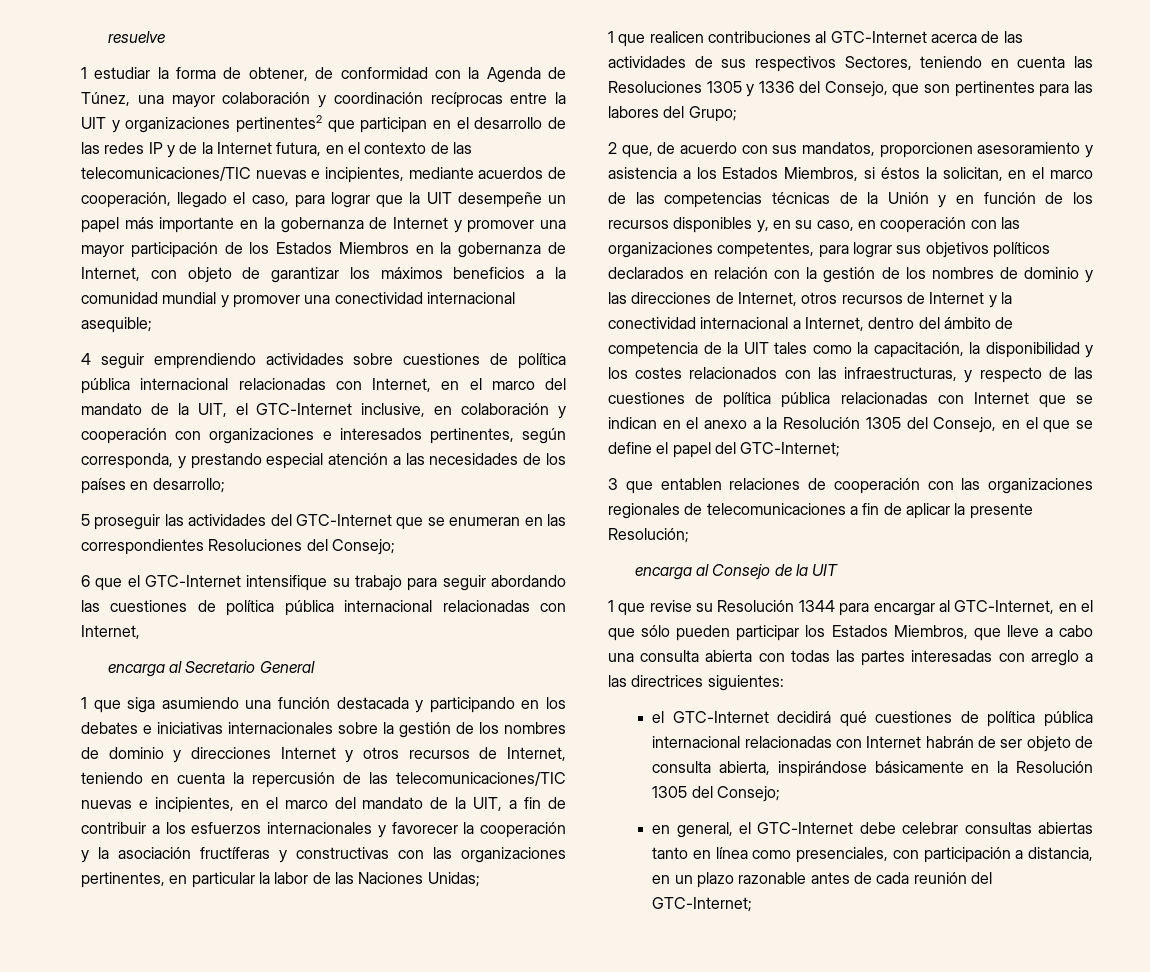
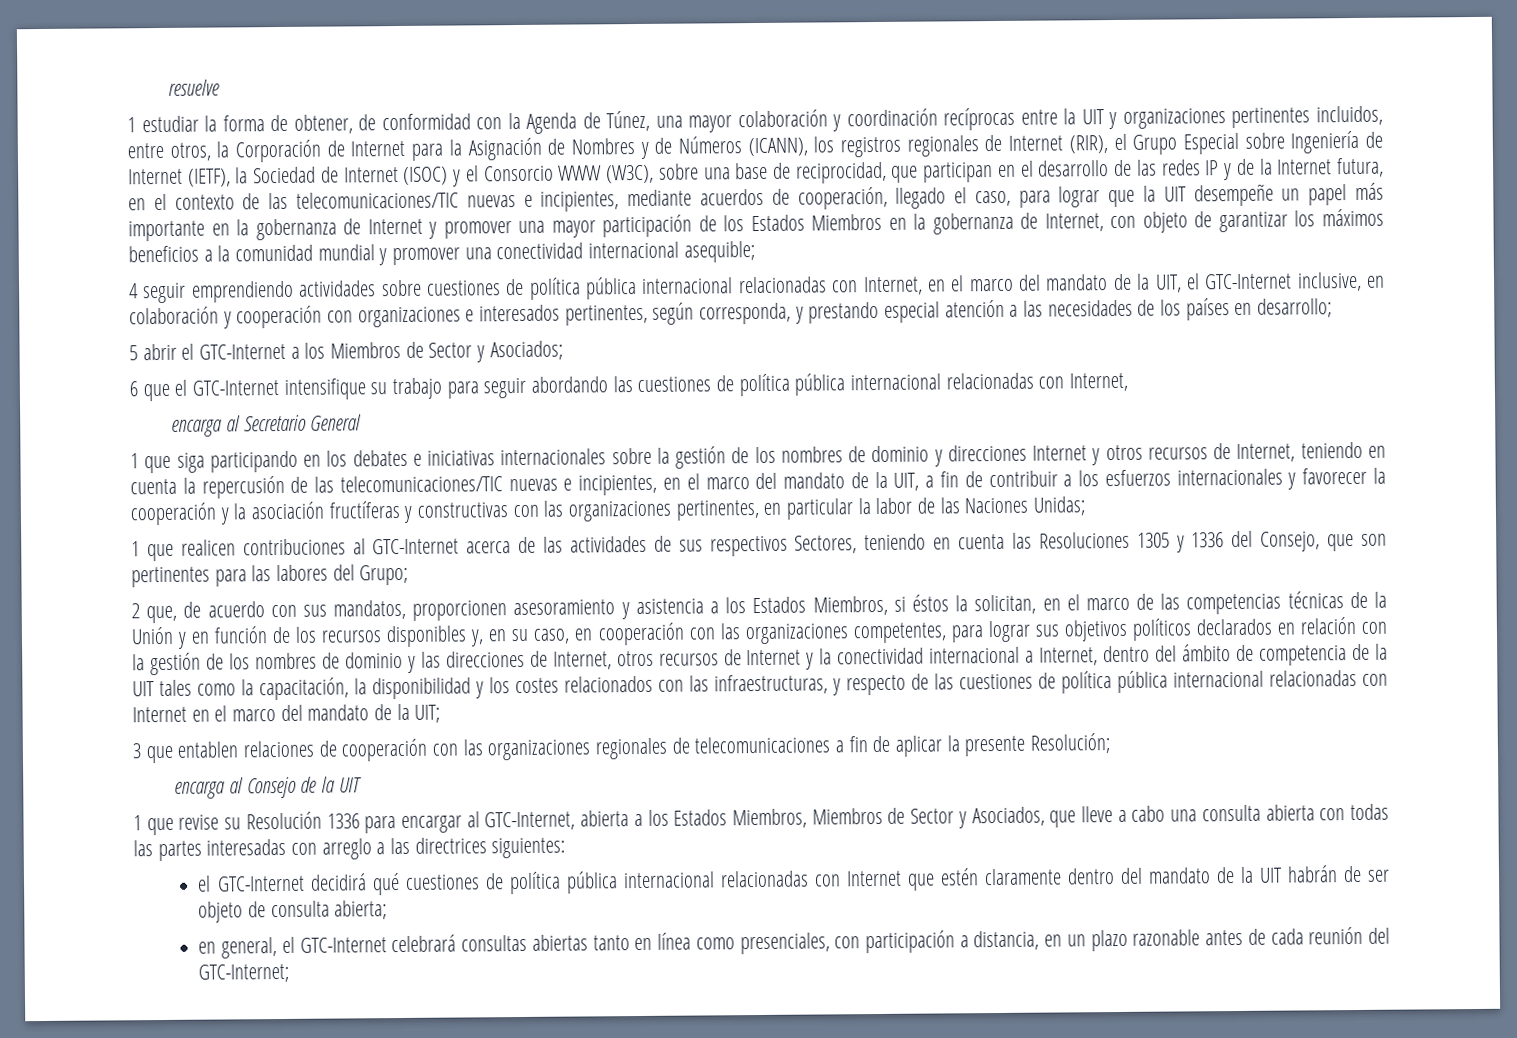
[236,115,322,133] pertinentes2 -> [1231,105,1383,129] [127,130,1383,163] [128,161,887,187] pertinentes incluidos, entre otros, la Corporación de Internet para la Asignación de Nombres y de Números (ICANN), los registros regionales de Internet (RIR), el Grupo Especial sobre Ingeniería de Internet (IETF), la Sociedad de Internet (ISOC) y el Consorcio WWW (W3C), sobre una base de reciprocidad,
[94,514,566,530] [81,539,395,555] proseguir las actividades del GTC-Internet que se enumeran en las correspondientes Resoluciones del Consejo; -> [142,340,563,363] abrir el GTC-Internet a los Miembros de Sector y Asociados;
[161,697,424,713] asumiendo una función destacada y -> (205, 462) none
[840,392,1093,408] [608,417,1093,433] [608,442,841,458] relacionadas con Internet que se indican en el anexo a la Resolución 1305 del Consejo, en el que se define el papel del GTC-Internet; -> [1173,669,1388,688] [132,703,441,723] internacional relacionadas con Internet en el marco del mandato de la UIT;
[798,600,835,612] 1344 -> [326,813,360,829] 1336
[1058,600,1093,612] [608,625,968,641] en el que sólo pueden participar los Estados Miembros, -> [580,806,1045,829] abierta a los Estados Miembros, Miembros de Sector y Asociados,
(922, 742) none -> [906,866,1283,891] que estén claramente dentro del mandato de la UIT
[719,761,1093,777] [652,786,780,802] abierta, inspirándose básicamente en la Resolución 1305 del Consejo; -> [334,900,388,920] abierta;
[859,822,959,834] debe celebrar -> [391,934,457,953] celebrará

